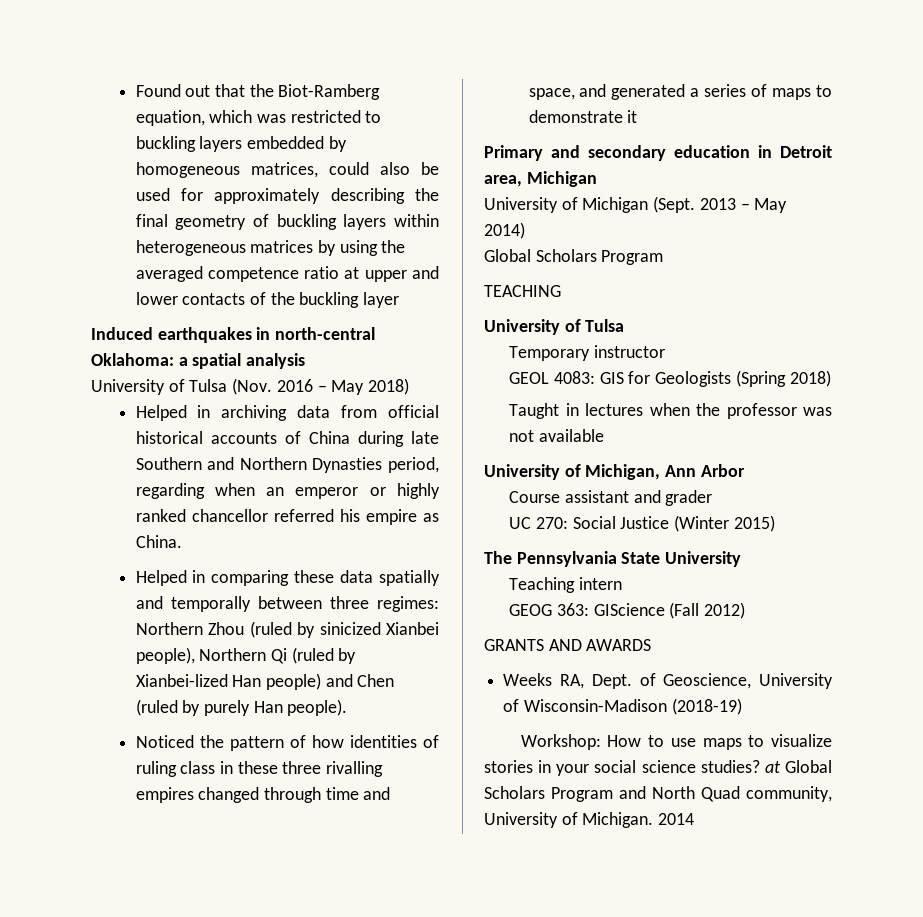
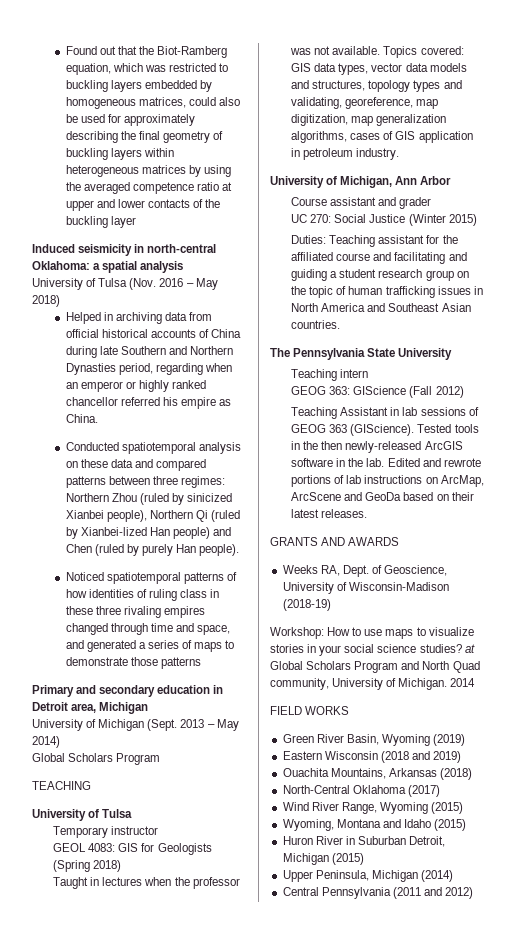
[157,327,252,343] earthquakes -> [78,244,133,256] seismicity
[135,570,440,586] [135,596,251,612] Helped in comparing these data spatially and temporally -> [65,442,242,454] [65,459,207,471] [65,476,106,488] Conducted spatiotemporal analysis on these data and compared patterns
[199,735,284,751] the pattern -> [106,572,225,584] spatiotemporal patterns
[326,761,384,777] rivalling -> [124,606,162,618] rivaling
[627,110,638,123] it -> [130,657,202,669] those patterns
[539,429,605,442] available -> [332,46,464,58] [291,63,467,75] [291,80,462,92] [291,97,439,109] [291,114,447,126] [291,131,473,143] [291,148,400,160] available. Topics covered: GIS data types, vector data models and structures, topology types and validating, georeference, map digitization, map generalization algorithms, cases of GIS application in petroleum industry.
(775, 523) none -> [291,235,458,247] [291,252,467,264] [291,269,469,281] [291,286,483,298] [291,303,471,312] [291,320,341,329] // Duties: Teaching assistant for the affiliated course and facilitating and guiding a student research group on the topic of human trafficking issues in North America and Southeast Asian countries.
(746, 610) none -> [291,407,479,419] [291,424,479,436] [291,441,463,453] [291,458,481,467] [291,475,484,487] [291,492,474,501] [291,509,368,518] // Teaching Assistant in lab sessions of GEOG 363 (GIScience). Tested tools in the then newly-released ArcGIS software in the lab. Edited and rewrote portions of lab instructions on ArcMap, ArcScene and GeoDa based on their latest releases.
(695, 819) none -> [270,706,350,715] [282,734,466,746] [282,751,462,763] [282,768,472,780] [282,785,440,797] [282,802,464,814] [282,819,467,831] [282,836,446,847] [282,853,364,865] [282,870,453,882] [282,887,474,899] // FIELD WORKS // Green River Basin, Wyoming (2019) // Eastern Wisconsin (2018 and 2019) // Ouachita Mountains, Arkansas (2018) // North-Central Oklahoma (2017) // Wind River Range, Wyoming (2015) // Wyoming, Montana and Idaho (2015) // Huron River in Suburban Detroit, Michigan (2015) // Upper Peninsula, Michigan (2014) // Central Pennsylvania (2011 and 2012)

